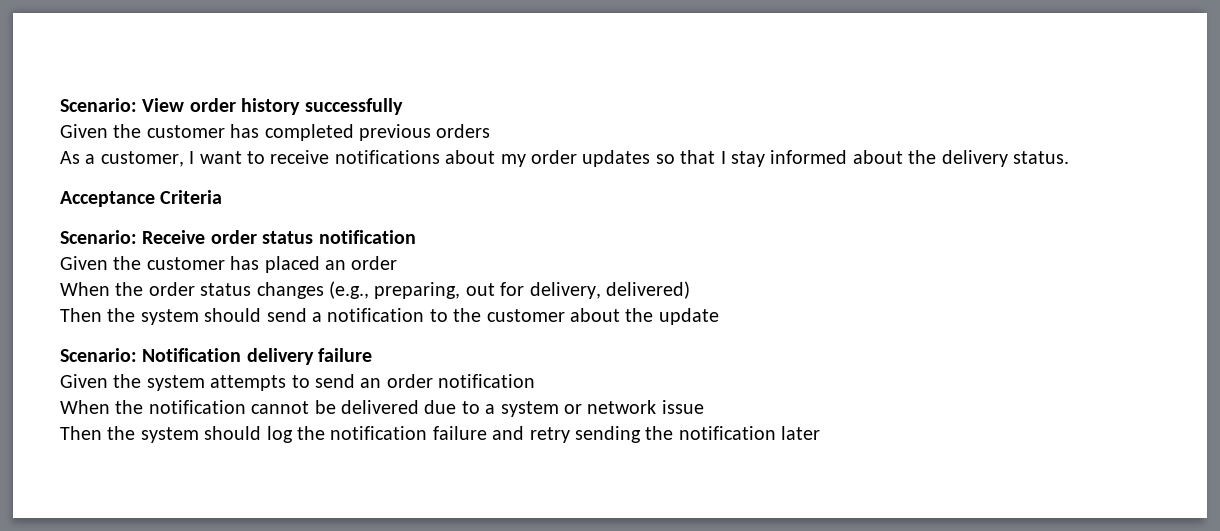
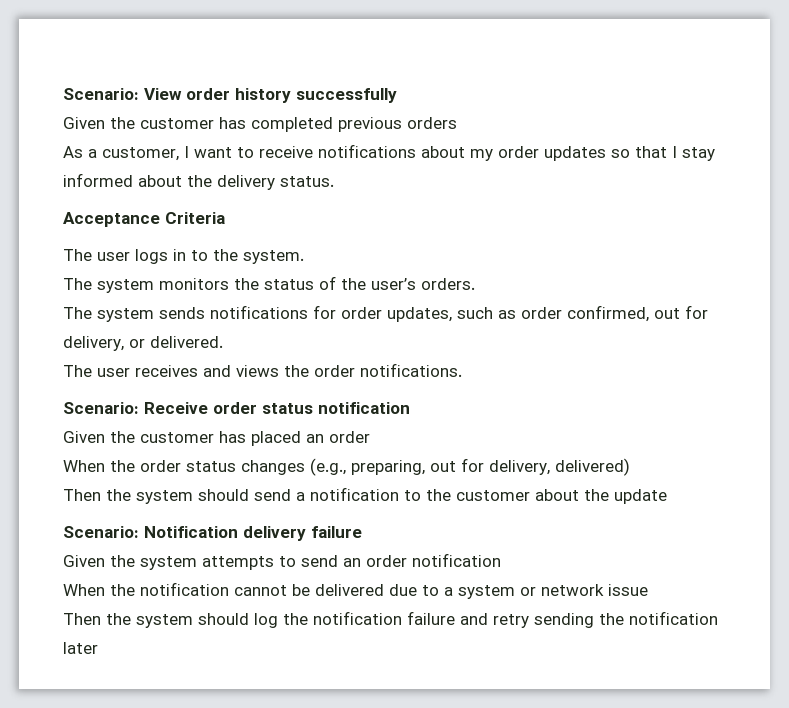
(223, 197) none -> [63,249,304,264] [63,276,475,293] [63,305,708,322] [63,336,223,351] [63,363,462,377] // The user logs in to the system. // The system monitors the status of the user’s orders. // The system sends notifications for order updates, such as order confirmed, out for delivery, or delivered. // The user receives and views the order notifications.

